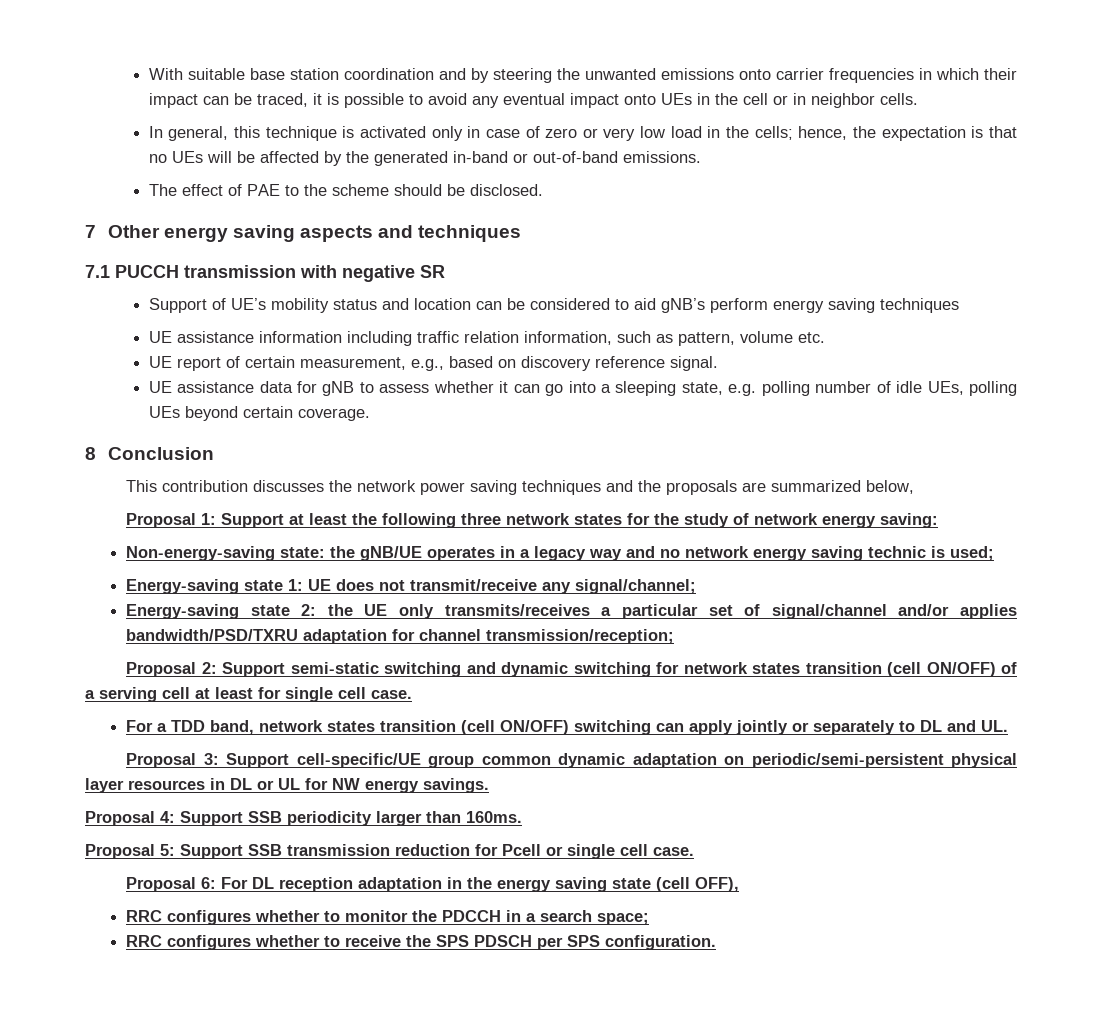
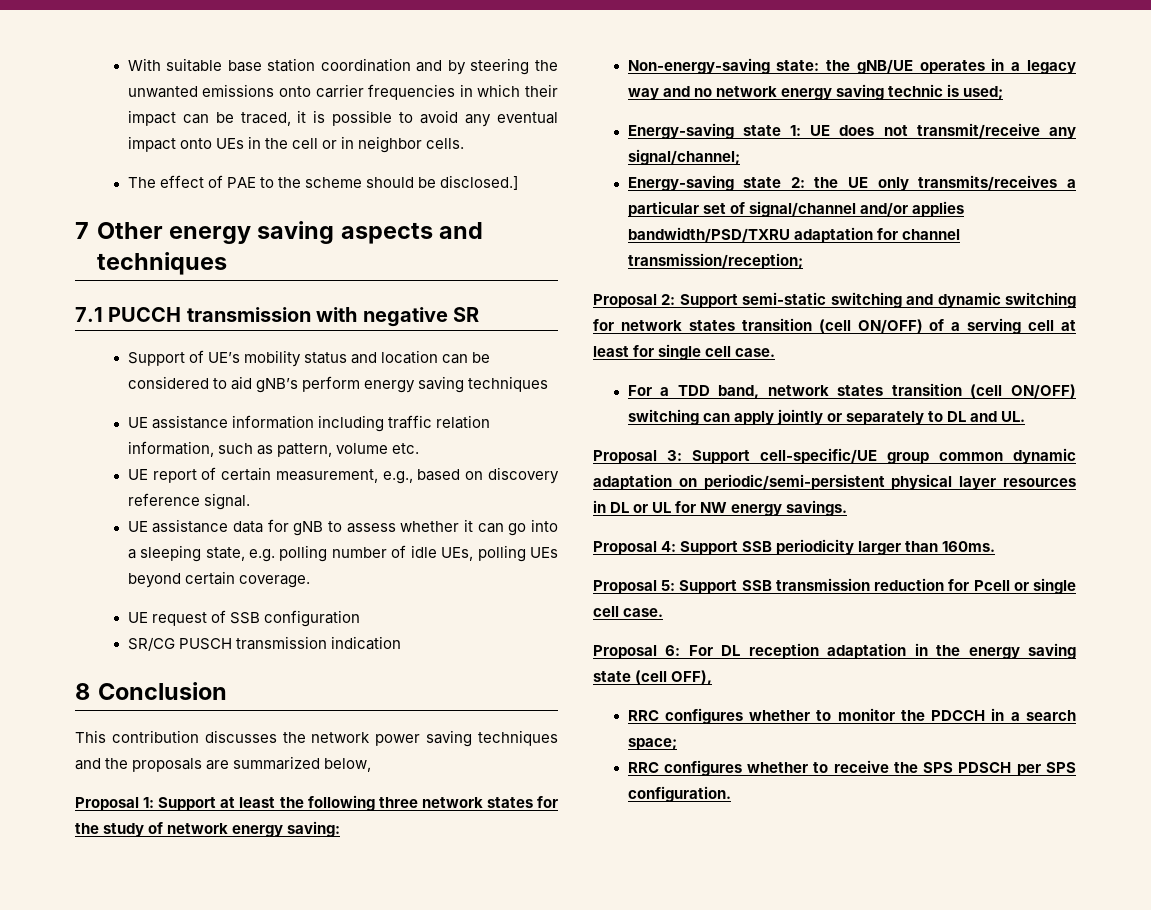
[148,126,1018,141] [148,151,701,166] // In general, this technique is activated only in case of zero or very low load in the cells; hence, the expectation is that no UEs will be affected by the generated in-band or out-of-band emissions. -> (465, 143) none
[469,184,543,196] disclosed. -> [440,175,519,190] disclosed.]
(370, 414) none -> [127,610,360,627] [127,636,401,651] // UE request of SSB configuration // SR/CG PUSCH transmission indication

